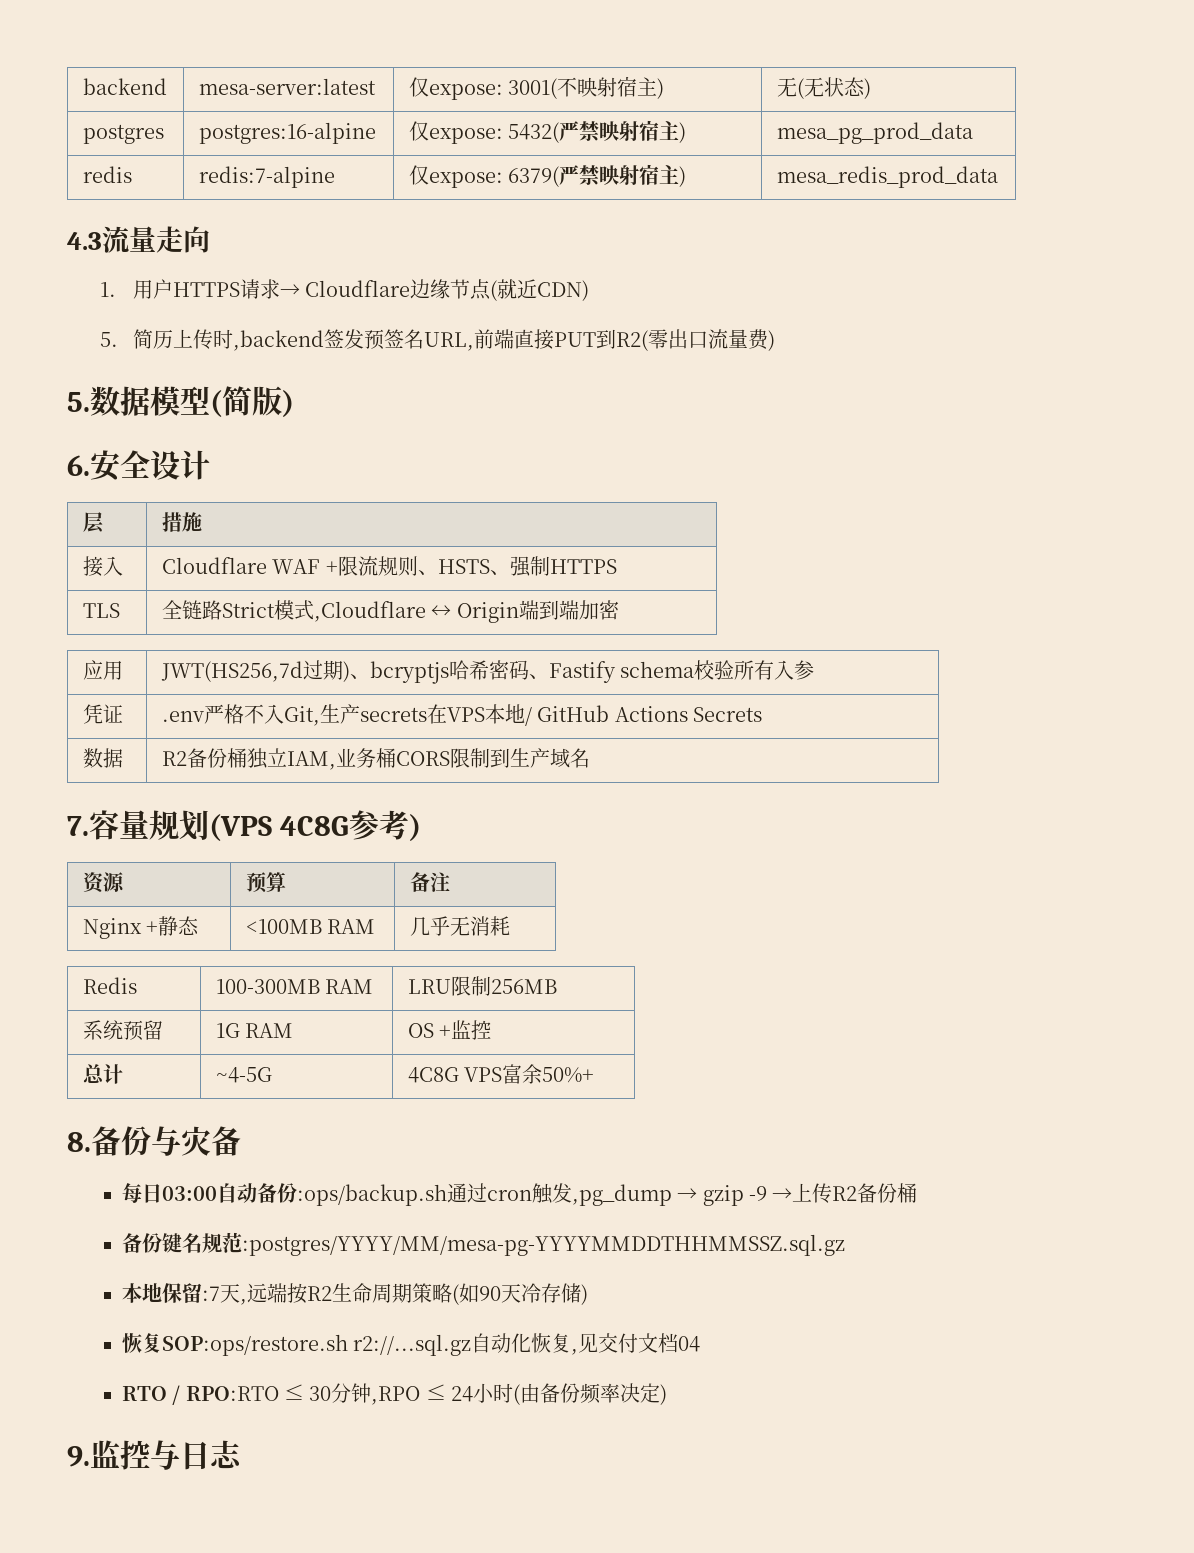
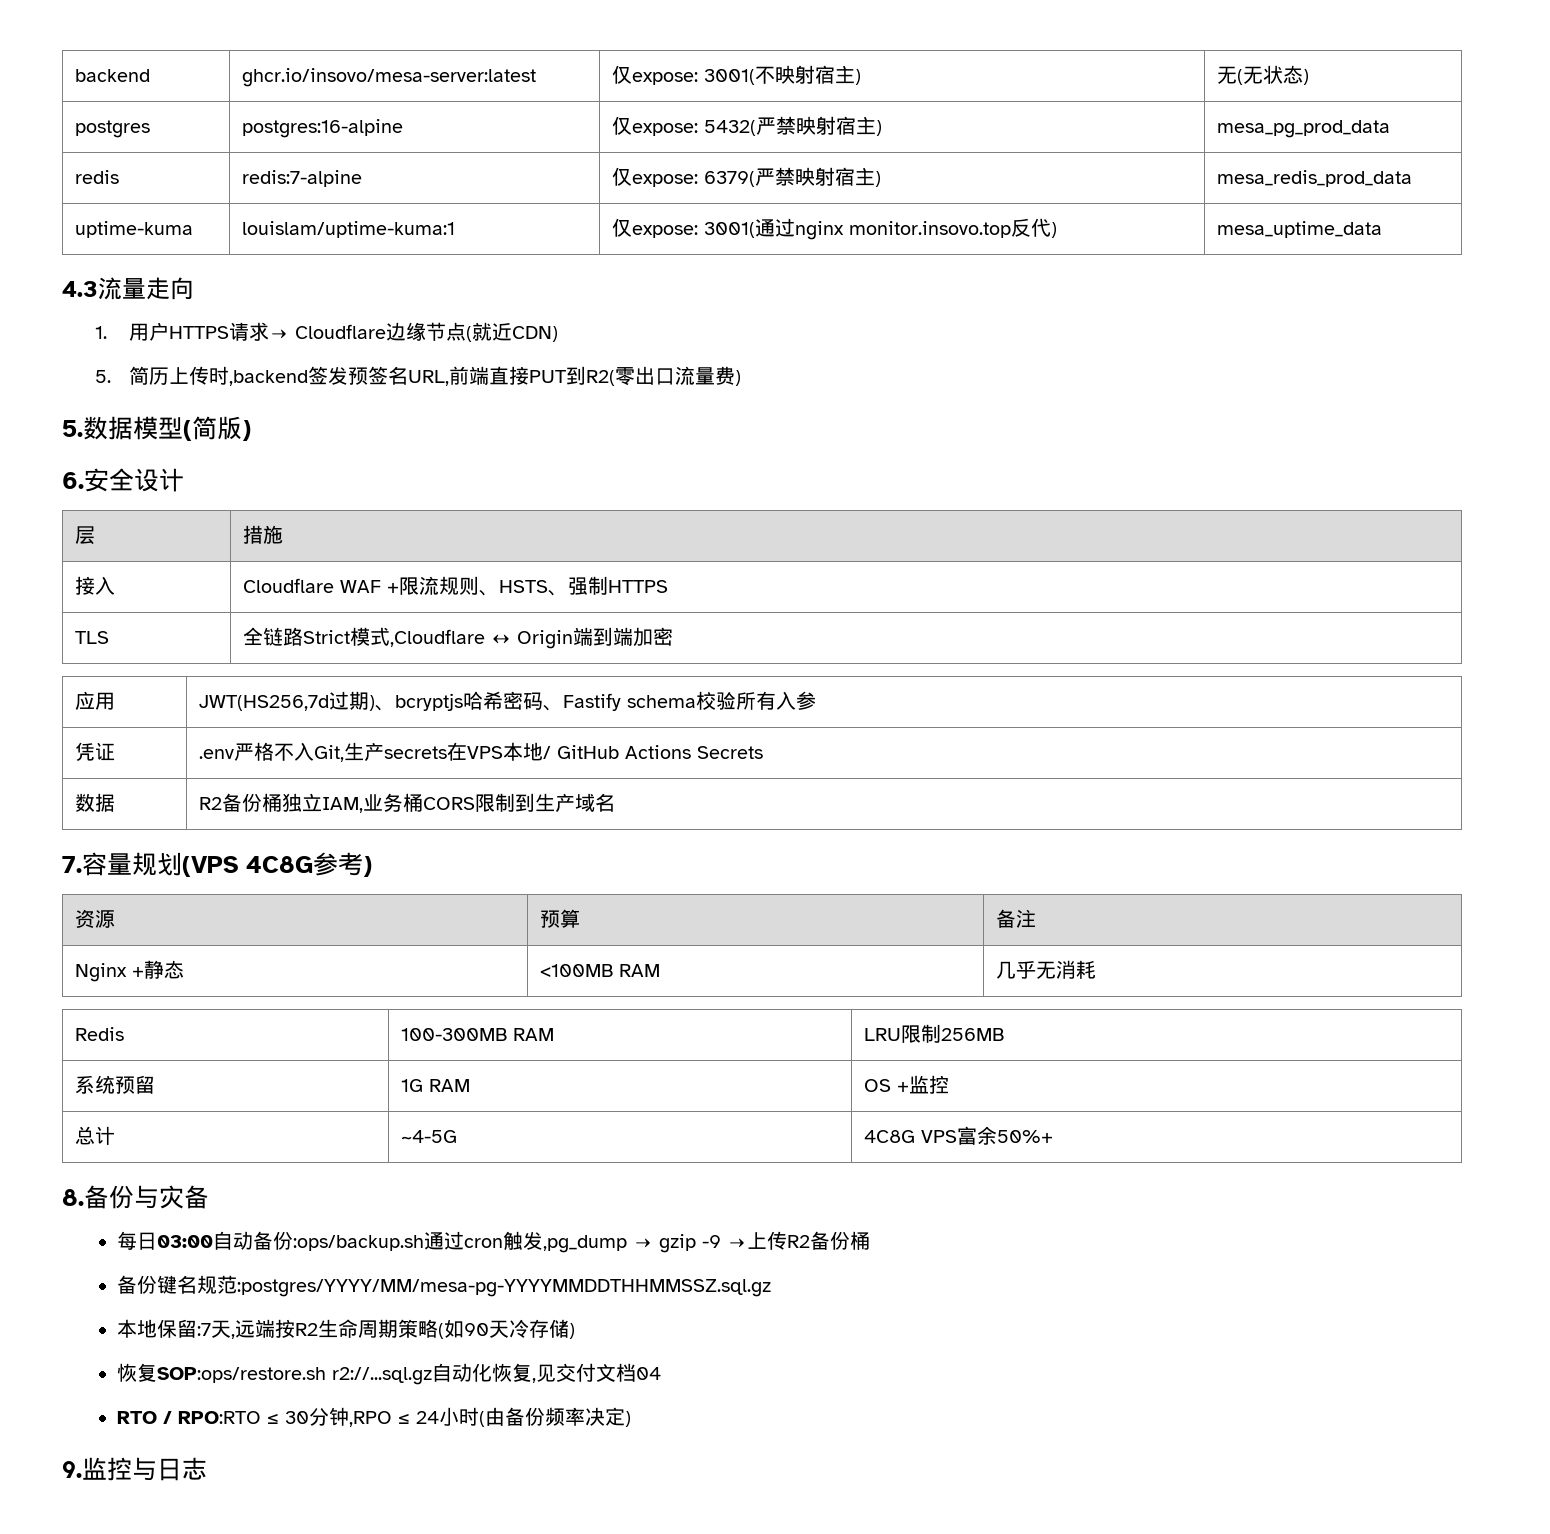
[198,78,376,95] mesa-server:latest -> [241,68,536,87] ghcr.io/insovo/mesa-server:latest
(998, 177) none -> [74,221,193,238] [241,221,455,238] [611,218,1057,240] [1216,221,1382,238] // uptime-kuma | louislam/uptime-kuma:1 | 仅expose: 3001(通过nginx monitor.insovo.top反代) | mesa_uptime_data

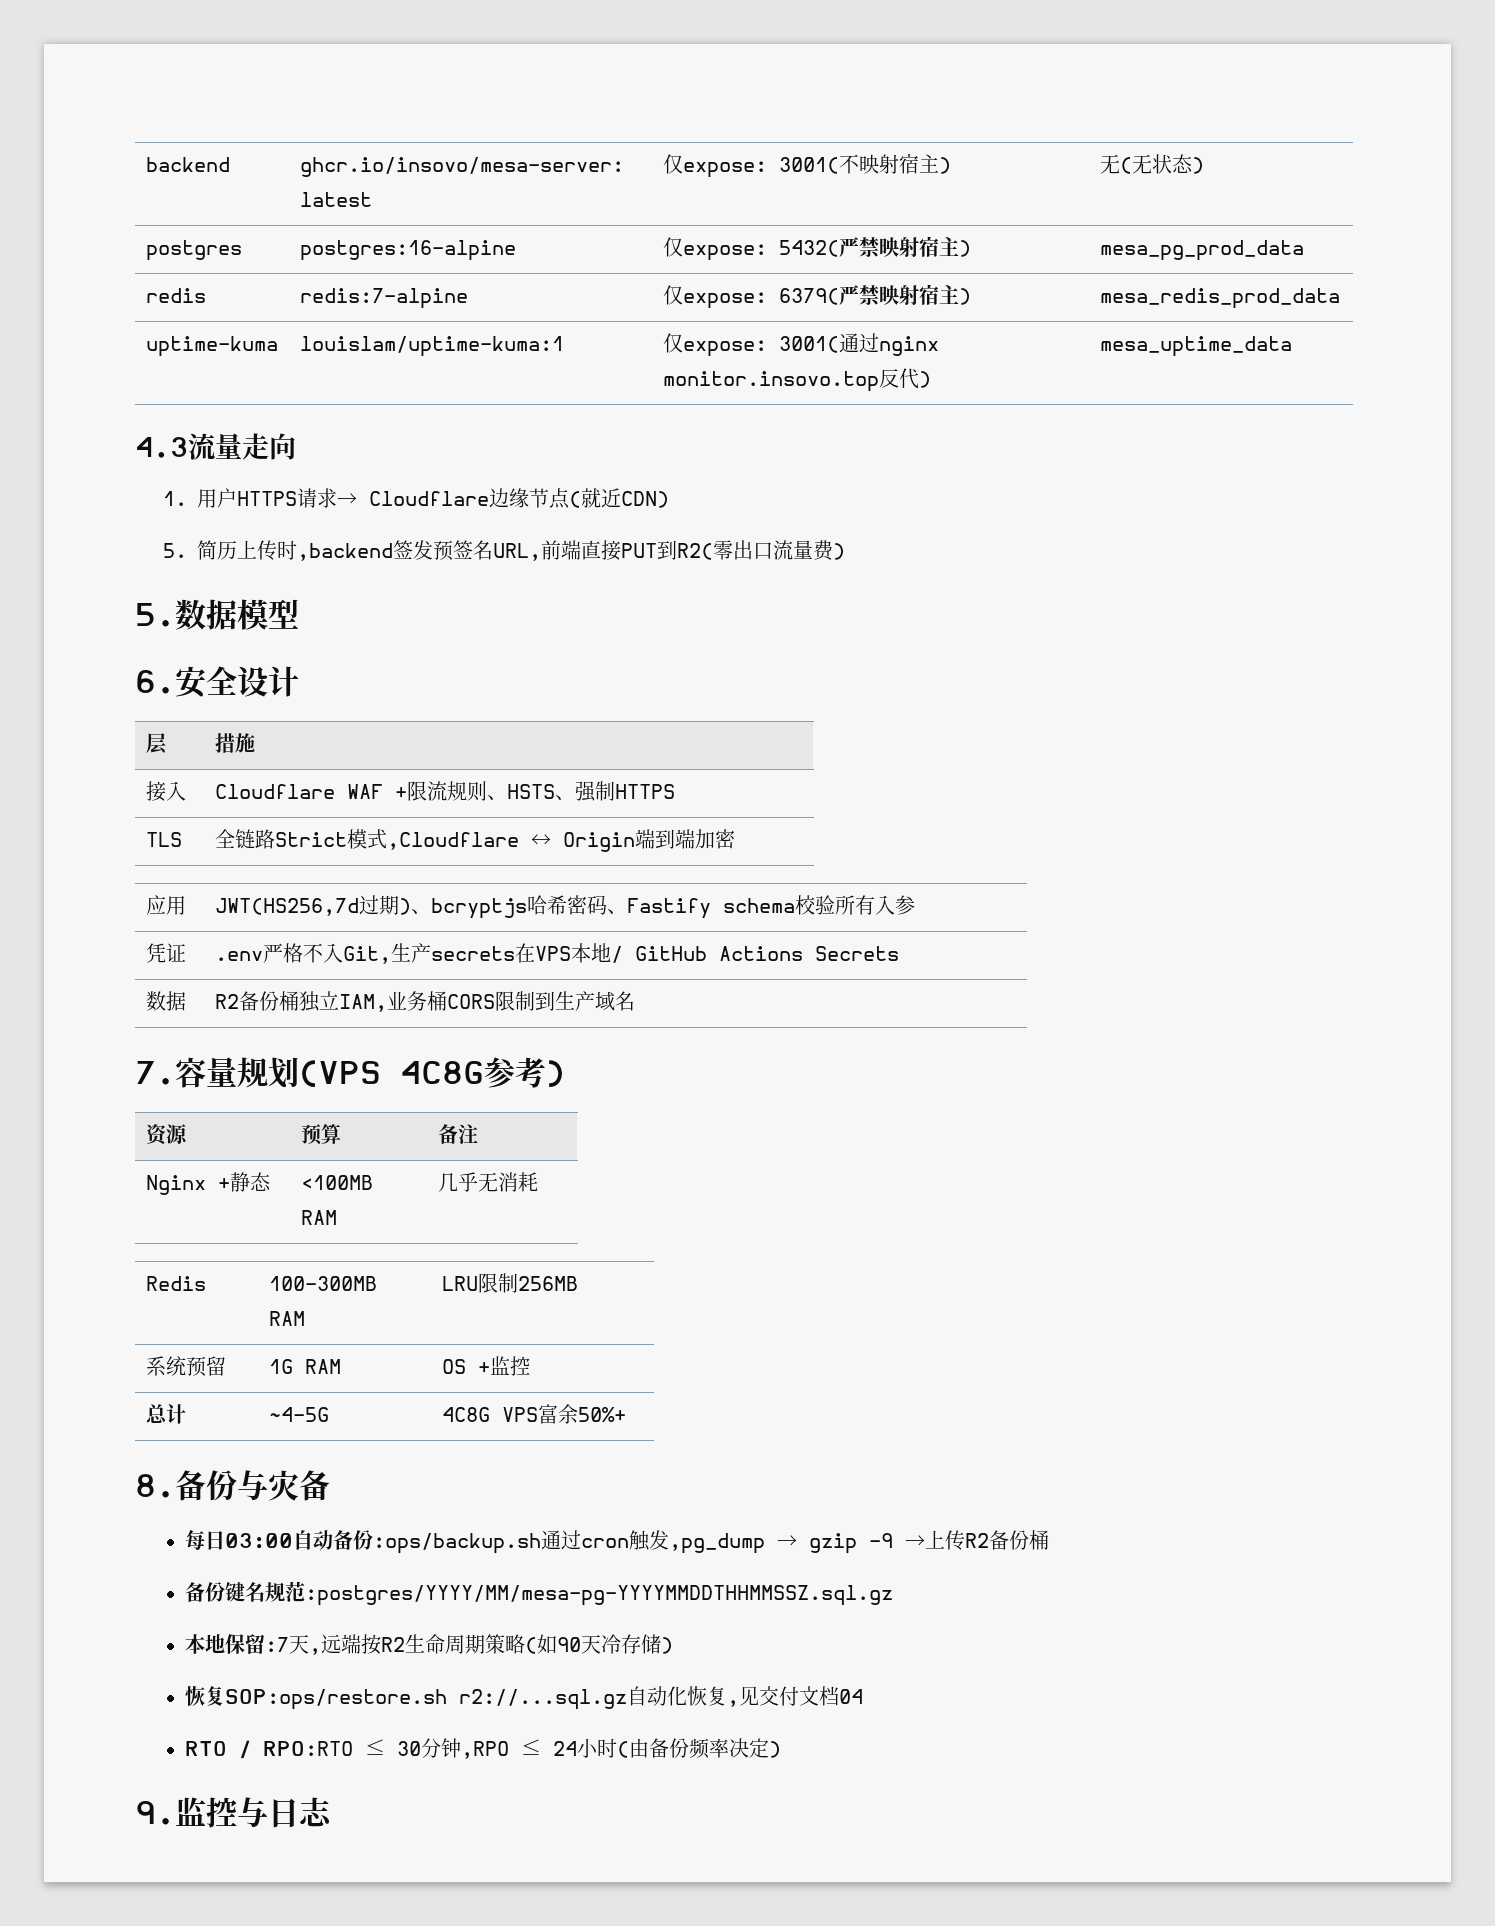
[183,416,251,441] (简版) -> (299, 614) none

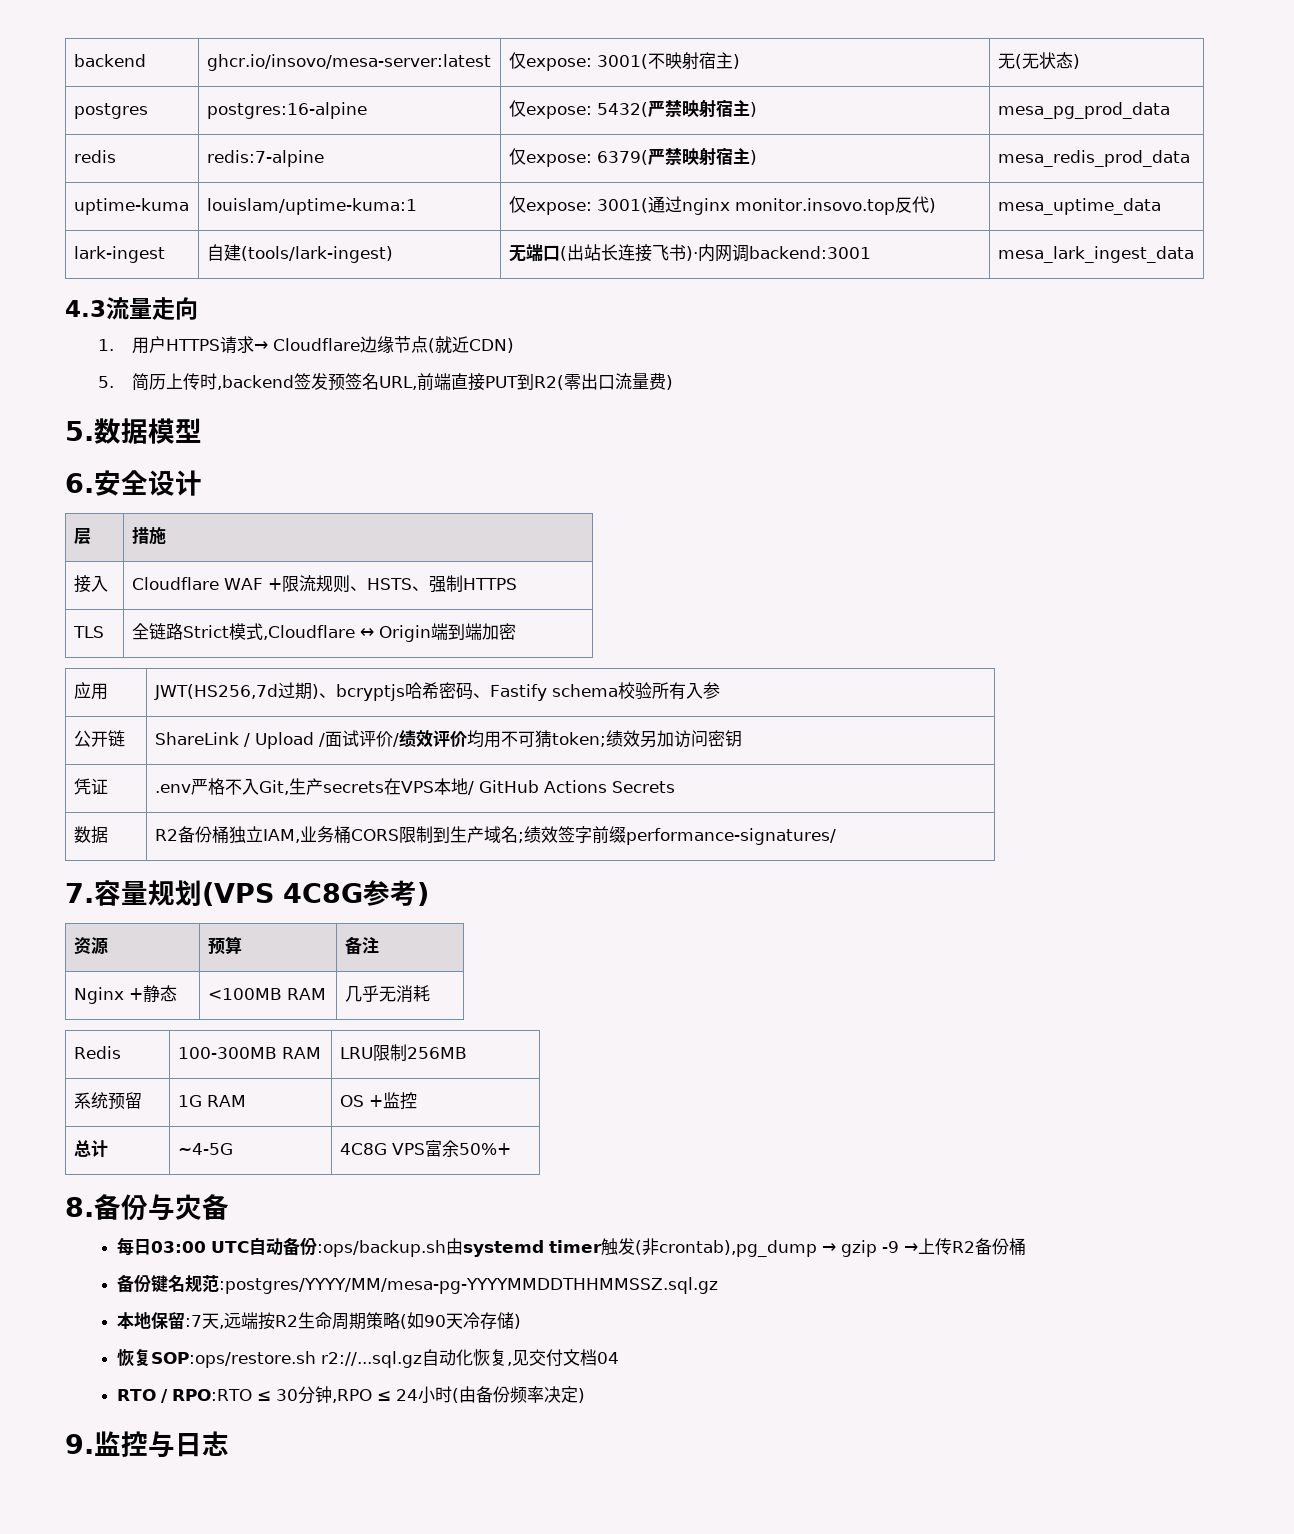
(1292, 346) none -> [73,246,165,263] [206,244,393,263] [508,244,871,262] [997,246,1194,263] // lark-ingest | 自建(tools/lark-ingest) | 无端口(出站长连接飞书)·内网调backend:3001 | mesa_lark_ingest_data
(915, 905) none -> [73,730,125,747] [154,730,742,749] // 公开链 | ShareLink / Upload /面试评价/绩效评价均用不可猜token;绩效另加访问密钥
(635, 1001) none -> [517,826,836,845] ;绩效签字前缀performance-signatures/
(293, 1541) none -> [211,1241,250,1253] UTC
[540,1530,765,1554] 通过cron触发,pg_dump -> [446,1238,818,1257] 由systemd timer触发(非crontab),pg_dump

